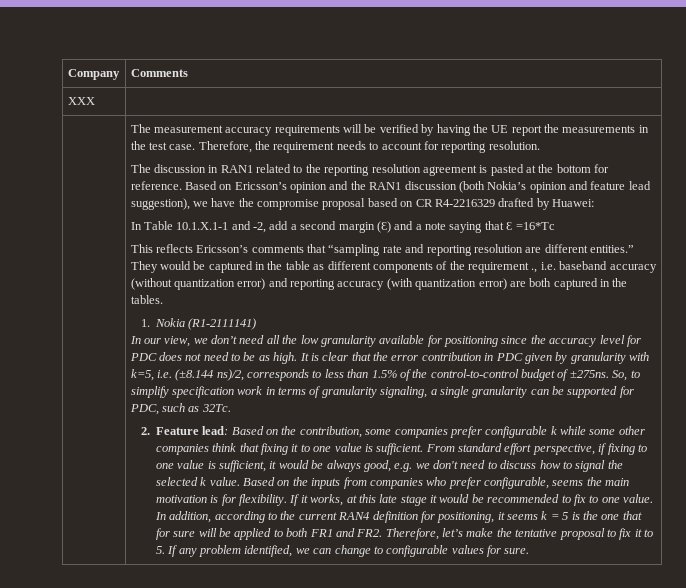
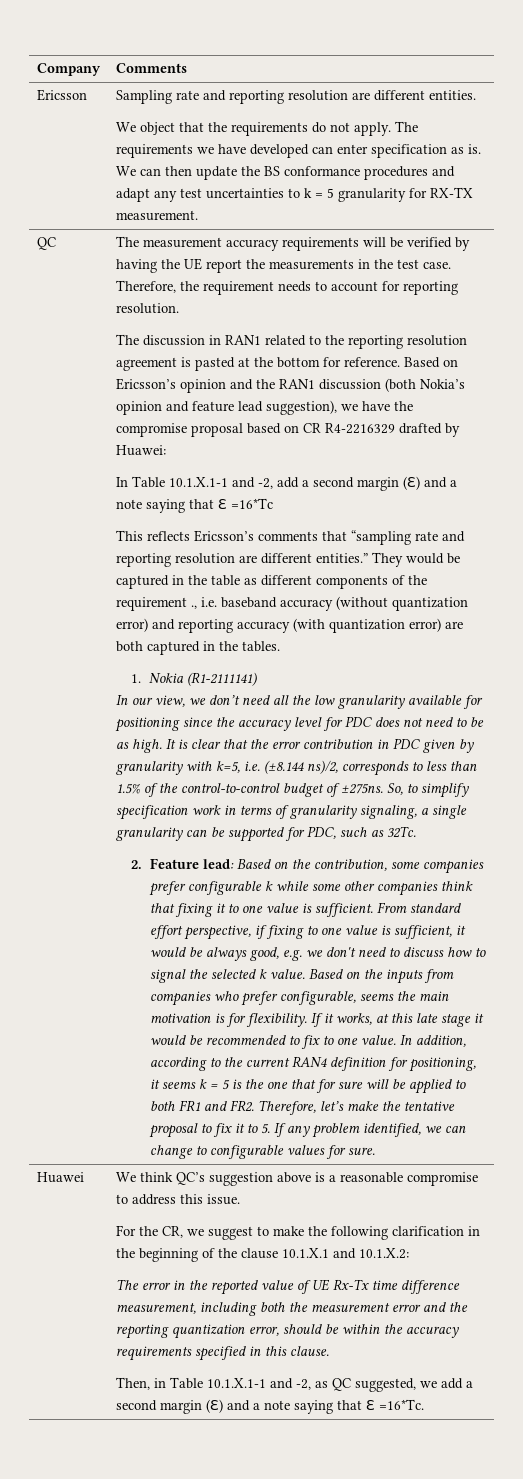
[67,97,95,105] XXX | // -> [36,89,87,101] [115,90,476,104] [115,121,418,136] [115,144,481,158] [115,166,455,180] [115,187,473,202] [115,210,198,221] [36,237,56,250] Ericsson | Sampling rate and reporting resolution are different entities. // We object that the requirements do not apply. The requirements we have developed can enter specification as is. We can then update the BS conformance procedures and adapt any test uncertainties to k = 5 granularity for RX-TX measurement. // QC
(530, 551) none -> [36,1172,84,1183] [115,1172,478,1186] [115,1194,240,1205] [115,1225,480,1240] [115,1248,409,1262] [115,1279,460,1295] [115,1302,468,1316] [115,1324,459,1339] [115,1346,329,1361] [115,1377,473,1392] [115,1399,424,1414] // Huawei | We think QC’s suggestion above is a reasonable compromise to address this issue. // For the CR, we suggest to make the following clarification in the beginning of the clause 10.1.X.1 and 10.1.X.2: // The error in the reported value of UE Rx-Tx time difference measurement, including both the measurement error and the reporting quantization error, should be within the accuracy requirements specified in this clause. // Then, in Table 10.1.X.1-1 and -2, as QC suggested, we add a second margin (ℇ) and a note saying that ℇ =16*Tc.

